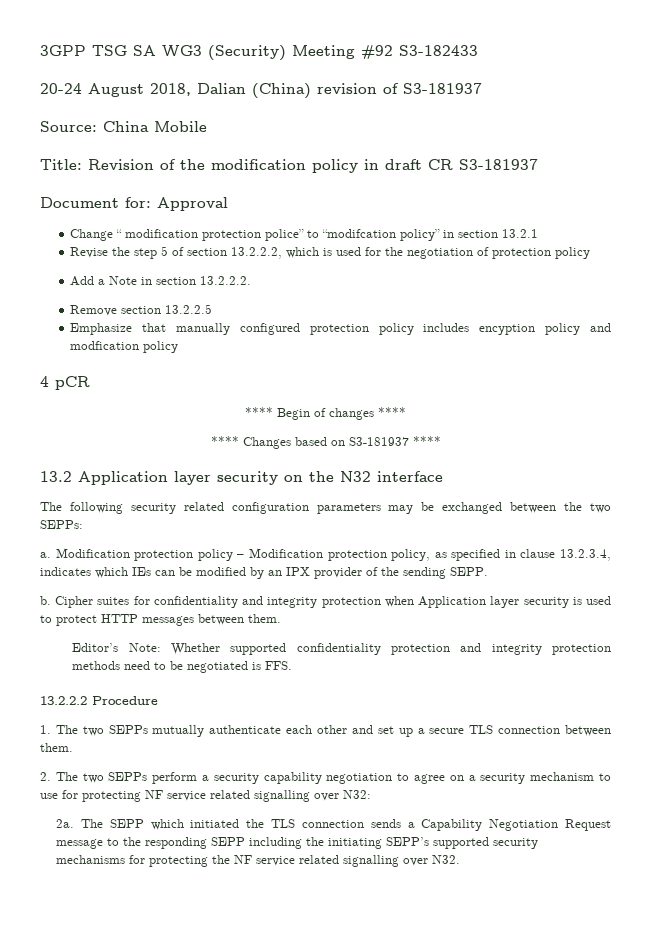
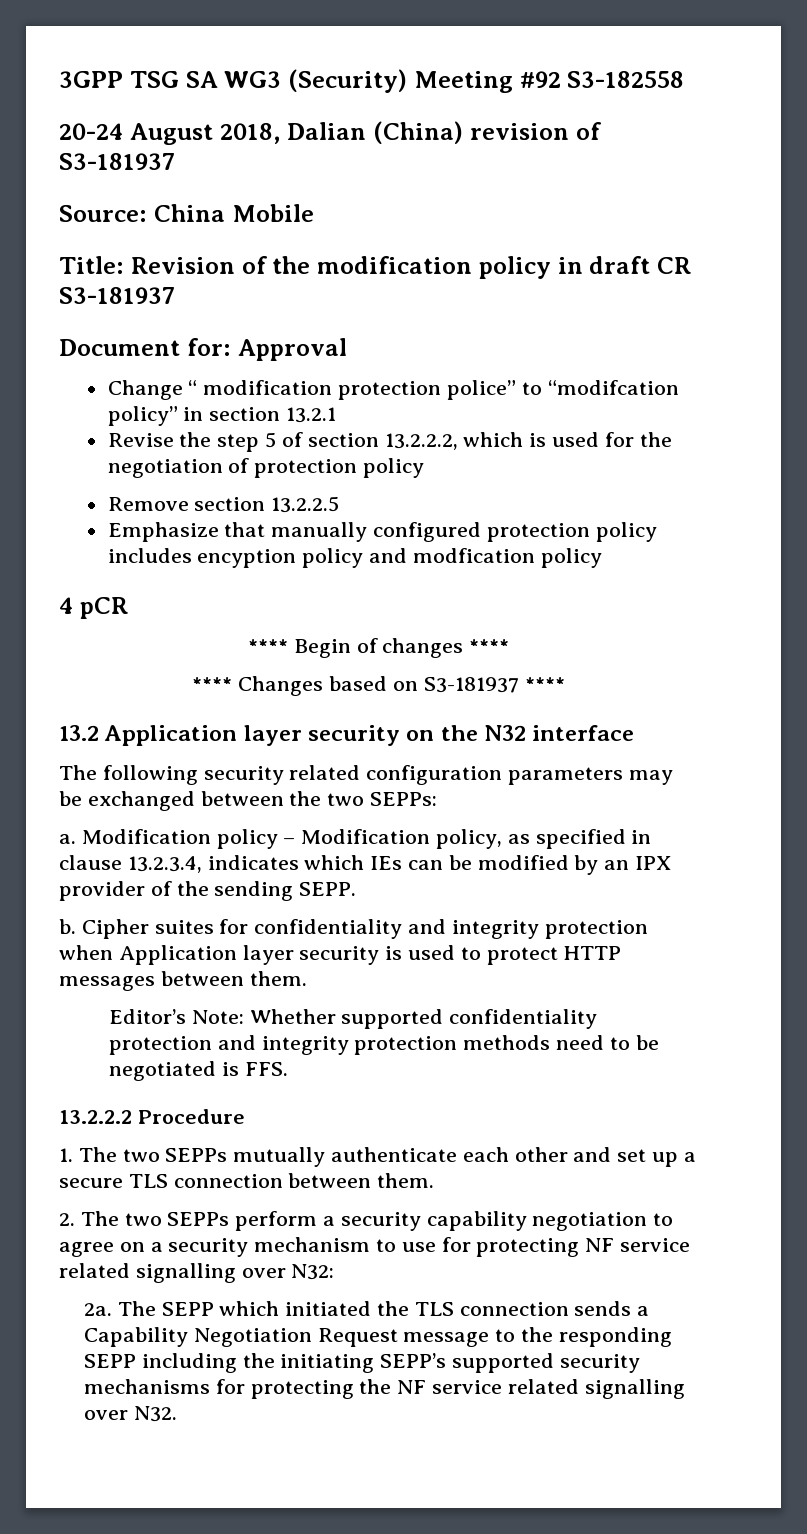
[399,45,478,56] S3-182433 -> [567,71,685,88] S3-182558
[70,276,252,286] // Add a Note in section 13.2.2.2. -> (425, 468) none
[134,550,194,561] protection -> (211, 836) none
[327,550,387,561] protection -> (431, 836) none

